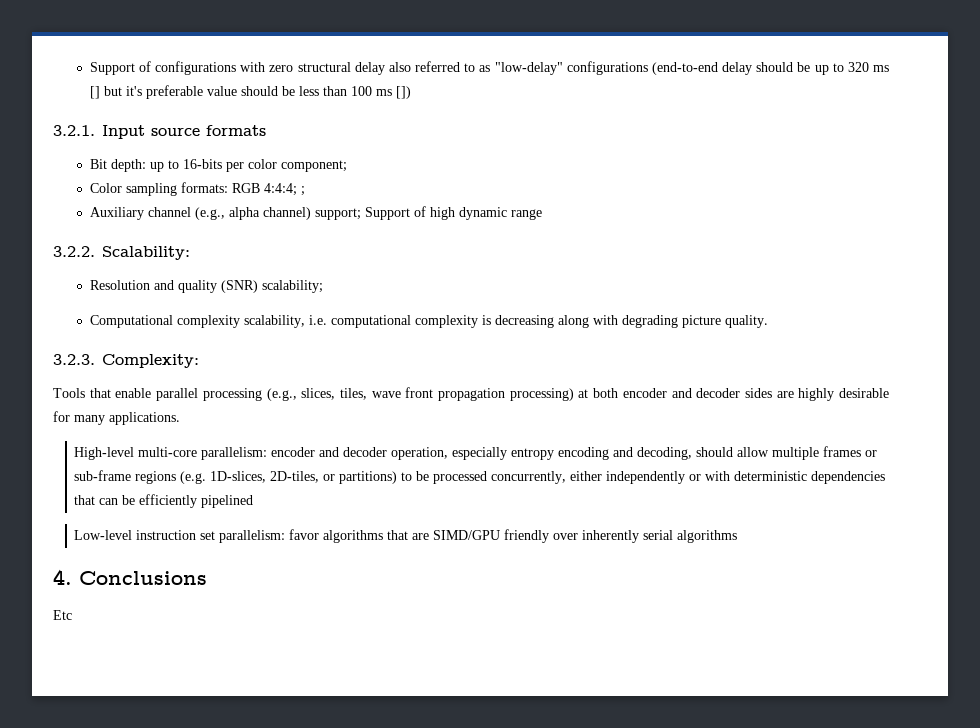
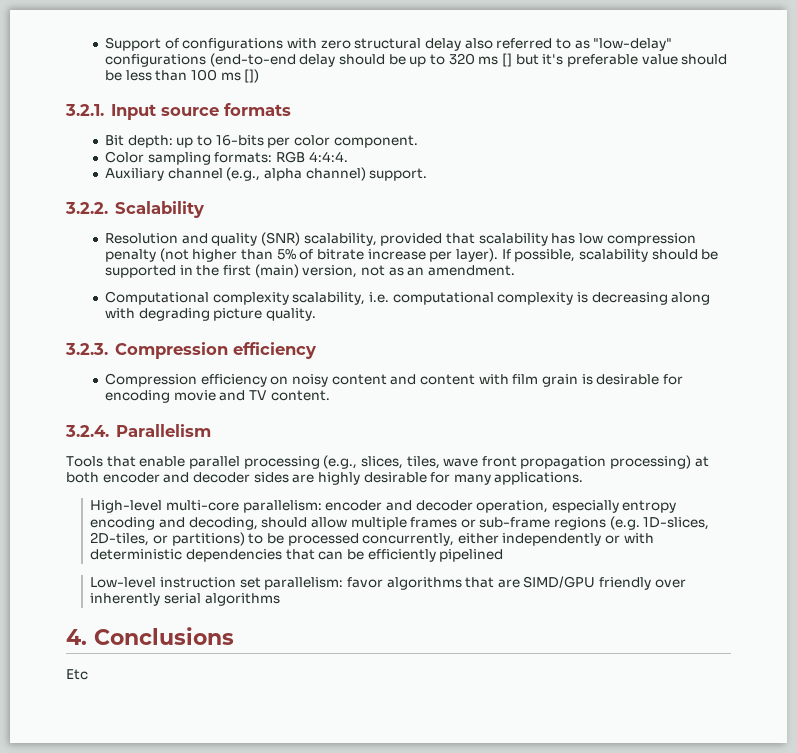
[280,160,347,172] component; -> [333,135,418,148] component.
[263,183,305,196] 4:4:4; ; -> [308,151,348,162] 4:4:4.
[314,206,542,220] support; Support of high dynamic range -> [369,168,428,181] support.
[102,246,190,260] Scalability: -> [114,201,204,218] Scalability
[261,280,323,293] scalability; -> [303,233,696,246] [105,248,719,262] [105,264,515,278] scalability, provided that scalability has low compression penalty (not higher than 5% of bitrate increase per layer). If possible, scalability should be supported in the first (main) version, not as an amendment.
[102,354,199,368] Complexity: -> [114,342,316,359] [105,373,683,387] [105,390,330,403] [65,424,211,437] Compression efficiency // Compression efficiency on noisy content and content with film grain is desirable for encoding movie and TV content. // 3.2.4. Parallelism

